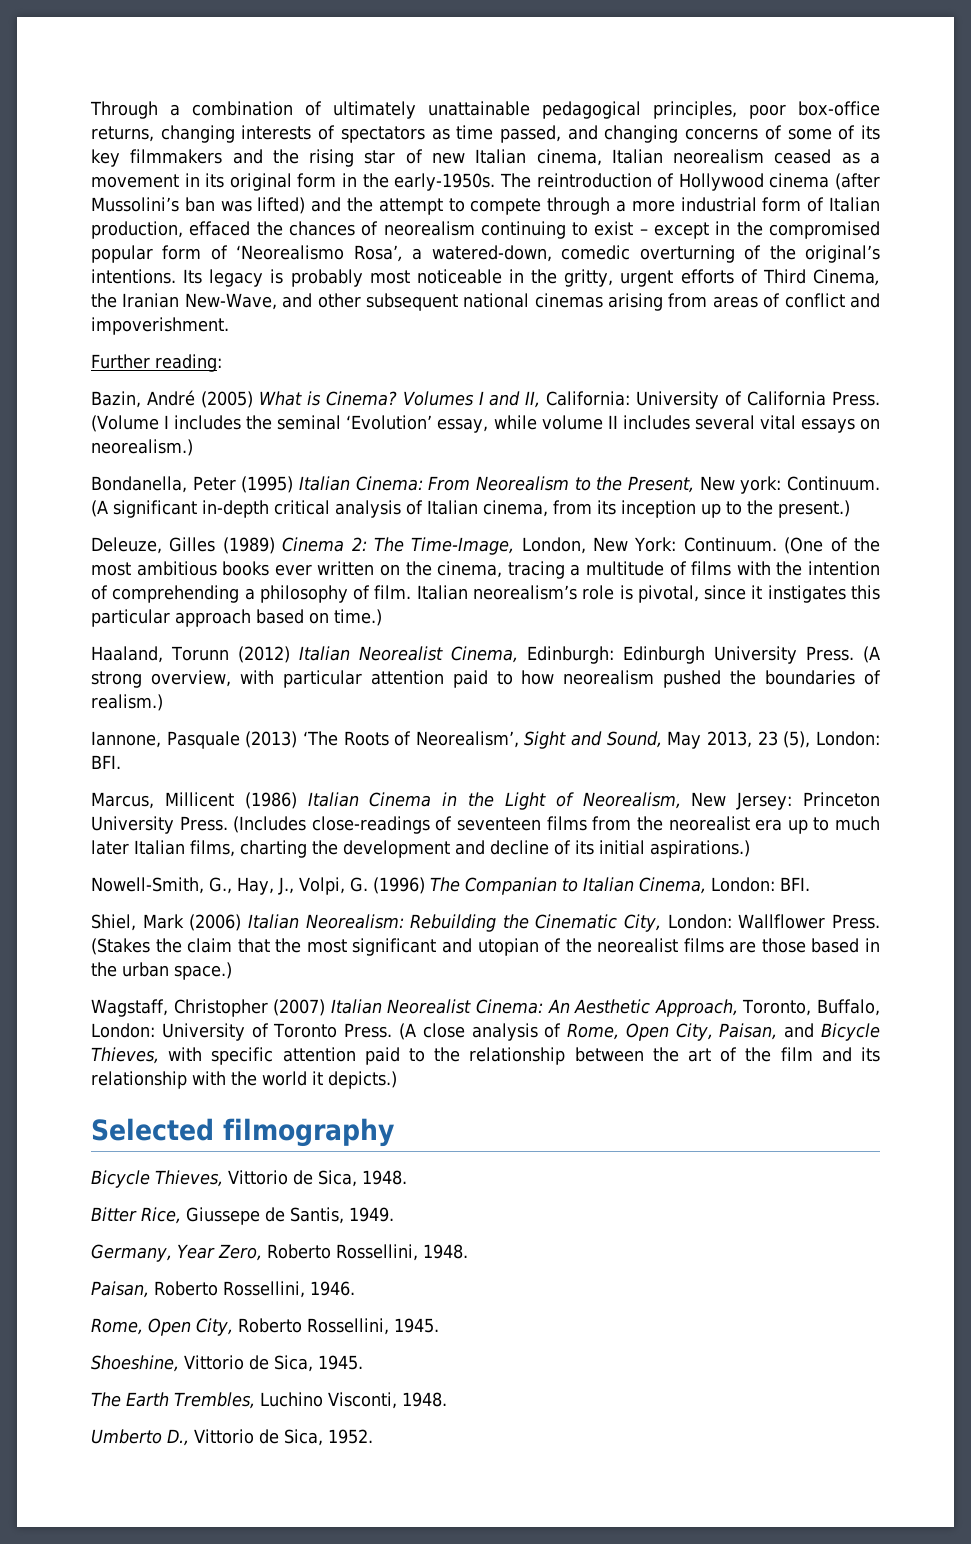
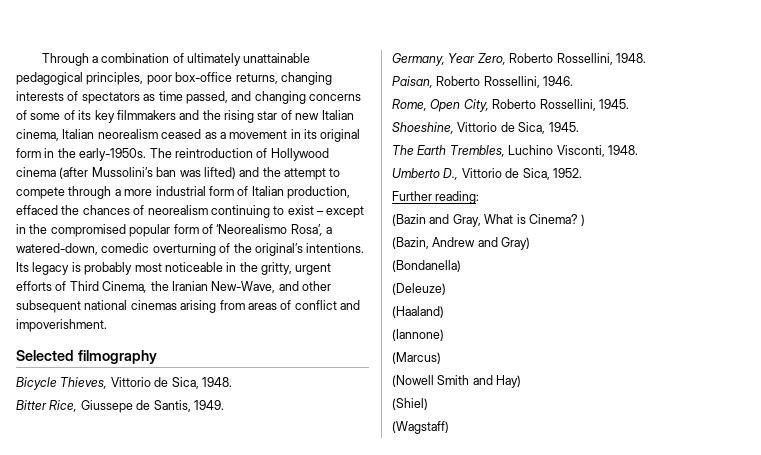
[91,354,222,372] [91,390,880,409] [91,415,880,433] [91,439,193,456] [91,476,880,494] [91,500,850,518] [91,537,881,555] [91,561,881,579] [91,585,881,603] [91,609,382,627] [91,646,880,664] [91,670,881,688] [91,694,163,711] [91,731,881,749] [91,755,121,769] [91,792,880,810] [91,816,881,834] [91,840,750,858] [91,877,810,895] [91,914,880,932] [91,938,880,956] [91,962,232,980] [91,999,880,1017] [91,1023,880,1041] [91,1047,881,1065] [91,1071,397,1089] // Further reading: // Bazin, André (2005) What is Cinema? Volumes I and II, California: University of California Press. (Volume I includes the seminal ‘Evolution’ essay, while volume II includes several vital essays on neorealism.) // Bondanella, Peter (1995) Italian Cinema: From Neorealism to the Present, New york: Continuum. (A significant in-depth critical analysis of Italian cinema, from its inception up to the present.) // Deleuze, Gilles (1989) Cinema 2: The Time-Image, London, New York: Continuum. (One of the most ambitious books ever written on the cinema, tracing a multitude of films with the intention of comprehending a philosophy of film. Italian neorealism’s role is pivotal, since it instigates this particular approach based on time.) // Haaland, Torunn (2012) Italian Neorealist Cinema, Edinburgh: Edinburgh University Press. (A strong overview, with particular attention paid to how neorealism pushed the boundaries of realism.) // Iannone, Pasquale (2013) ‘The Roots of Neorealism’, Sight and Sound, May 2013, 23 (5), London: BFI. // Marcus, Millicent (1986) Italian Cinema in the Light of Neorealism, New Jersey: Princeton University Press. (Includes close-readings of seventeen films from the neorealist era up to much later Italian films, charting the development and decline of its initial aspirations.) // Nowell-Smith, G., Hay, J., Volpi, G. (1996) The Companian to Italian Cinema, London: BFI. // Shiel, Mark (2006) Italian Neorealism: Rebuilding the Cinematic City, London: Wallflower Press. (Stakes the claim that the most significant and utopian of the neorealist films are those based in the urban space.) // Wagstaff, Christopher (2007) Italian Neorealist Cinema: An Aesthetic Approach, Toronto, Buffalo, London: University of Toronto Press. (A close analysis of Rome, Open City, Paisan, and Bicycle Thieves, with specific attention paid to the relationship between the art of the film and its relationship with the world it depicts.) -> (107, 325) none
(373, 1436) none -> [392,191,480,204] [392,214,586,227] [392,237,531,250] [392,260,461,272] [392,283,446,295] [392,306,444,318] [392,329,444,341] [392,352,441,364] [392,375,522,388] [392,398,428,410] [392,421,449,434] // Further reading: // (Bazin and Gray, What is Cinema? ) // (Bazin, Andrew and Gray) // (Bondanella) // (Deleuze) // (Haaland) // (Iannone) // (Marcus) // (Nowell Smith and Hay) // (Shiel) // (Wagstaff)

